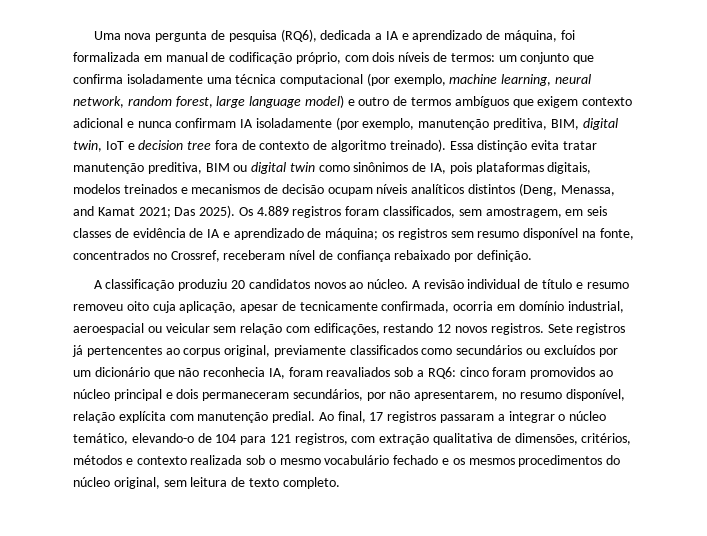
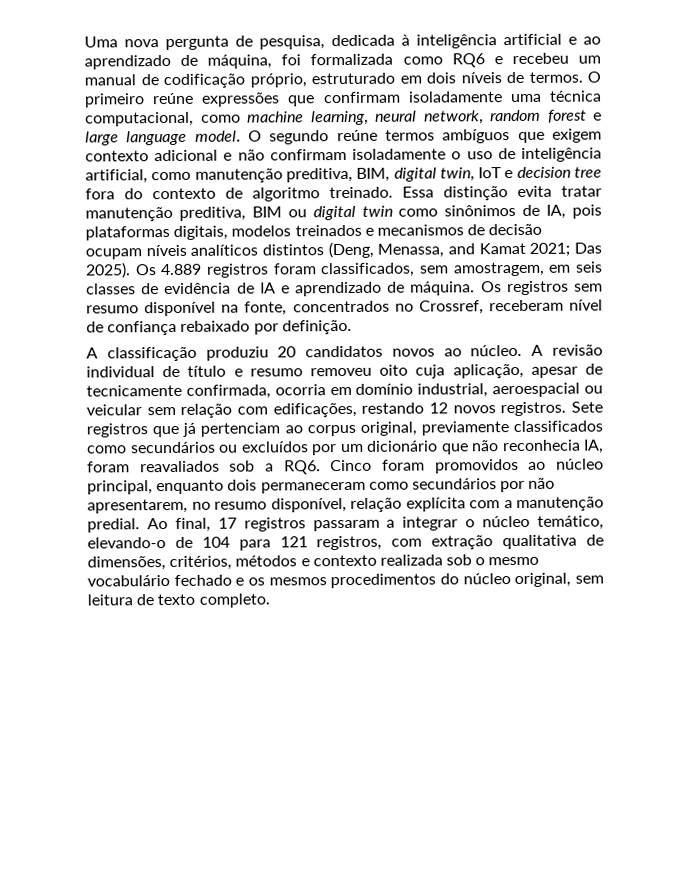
[228,29,409,42] pesquisa (RQ6), dedicada a IA e -> [259,33,601,50] pesquisa, dedicada à inteligência artificial e ao
[143,55,162,62] em -> [402,52,601,68] como RQ6 e recebeu um
[344,55,369,62] com -> [311,72,422,85] estruturado em
[450,52,595,64] [73,73,446,86] termos: um conjunto que confirma isoladamente uma técnica computacional (por exemplo, -> [528,71,601,83] [84,90,602,108] [85,111,241,127] termos. O primeiro reúne expressões que confirmam isoladamente uma técnica computacional, como
[175,95,408,108] forest, large language model) e outro de -> [547,109,602,123] [85,129,378,146] forest e large language model. O segundo reúne
[137,117,415,130] nunca confirmam IA isoladamente (por exemplo, -> [237,147,602,162] [85,169,192,184] não confirmam isoladamente o uso de inteligência artificial, como
[241,140,256,150] de -> [124,188,143,200] do
[389,139,446,152] treinado). -> [329,186,393,199] treinado.
[325,228,395,240] máquina; os -> [410,281,502,296] máquina. Os
[72,345,162,357] já pertencentes -> [152,422,281,438] que já pertenciam
[427,367,489,379] RQ6: cinco -> [283,459,373,475] RQ6. Cinco
[113,389,363,401] principal e dois permaneceram secundários, -> [87,478,497,495] principal, enquanto dois permaneceram como secundários
(194, 417) none -> [503,500,513,509] a

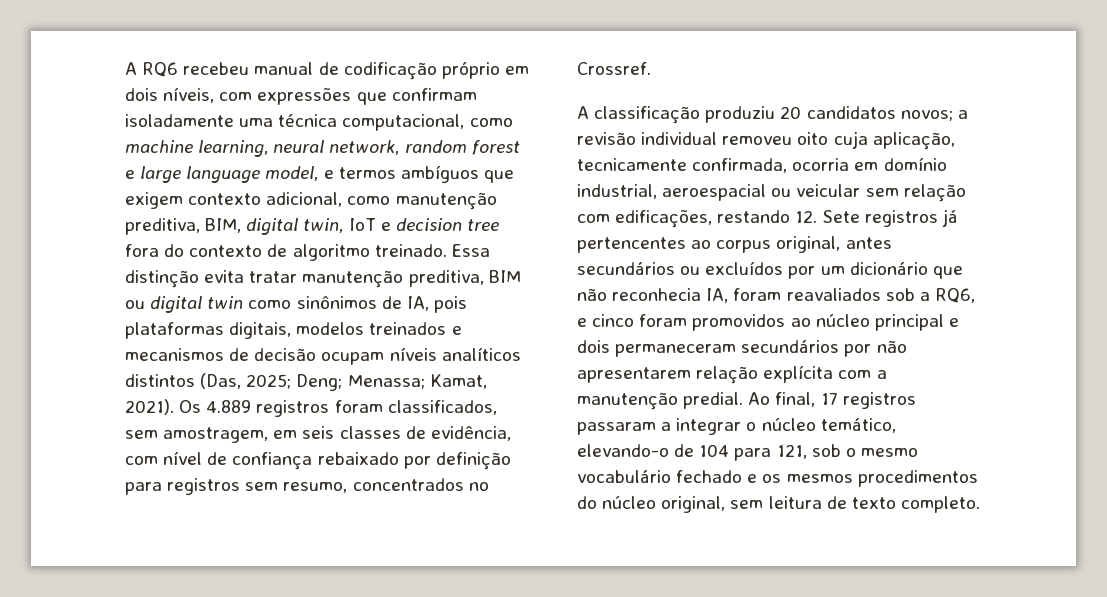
[84,33,601,51] [84,52,601,70] [84,71,601,89] [84,92,195,108] Uma nova pergunta de pesquisa, dedicada à inteligência artificial e ao aprendizado de máquina, foi formalizada como RQ6 e recebeu um manual de codificação próprio, estruturado em dois níveis de termos. O primeiro reúne -> [125,61,529,80] [125,87,253,103] A RQ6 recebeu manual de codificação próprio em dois níveis, com
[194,129,378,145] model. O segundo reúne -> [265,166,334,181] model, e
[154,147,602,162] [85,169,148,184] adicional e não confirmam isoladamente o uso de inteligência artificial, -> [266,192,343,207] adicional,
[327,241,602,259] [85,262,131,279] (Deng, Menassa, and Kamat 2021; Das 2025). -> [200,373,487,391] [125,399,174,415] (Das, 2025; Deng; Menassa; Kamat, 2021).
[164,280,603,297] [86,299,564,317] evidência de IA e aprendizado de máquina. Os registros sem resumo disponível na fonte, concentrados no Crossref, receberam -> [430,426,511,441] [125,456,158,465] evidência, com
[281,319,352,335] definição. -> [435,452,511,470] [125,478,489,495] [577,62,651,75] definição para registros sem resumo, concentrados no Crossref.
[391,344,603,357] [86,365,303,378] novos ao núcleo. A revisão individual de título e resumo -> [900,110,968,121] [577,132,718,145] novos; a revisão individual
[530,363,603,378] apesar de -> (955, 141) none
[429,401,603,417] [86,420,603,438] [87,445,127,454] 12 novos registros. Sete registros que já pertenciam ao corpus original, previamente classificados como -> [795,209,958,227] [577,236,892,253] 12. Sete registros já pertencentes ao corpus original, antes
[283,459,373,475] RQ6. Cinco -> [934,288,975,303] [577,314,635,327] RQ6, e cinco
[87,479,225,495] principal, enquanto -> [874,314,959,331] principal e
[368,481,409,490] como -> (737, 350) none
[87,497,347,514] apresentarem, no resumo disponível, -> [577,367,691,383] apresentarem
[279,534,605,551] [87,554,443,571] 121 registros, com extração qualitativa de dimensões, critérios, métodos e contexto realizada -> [776,444,807,459] 121,

